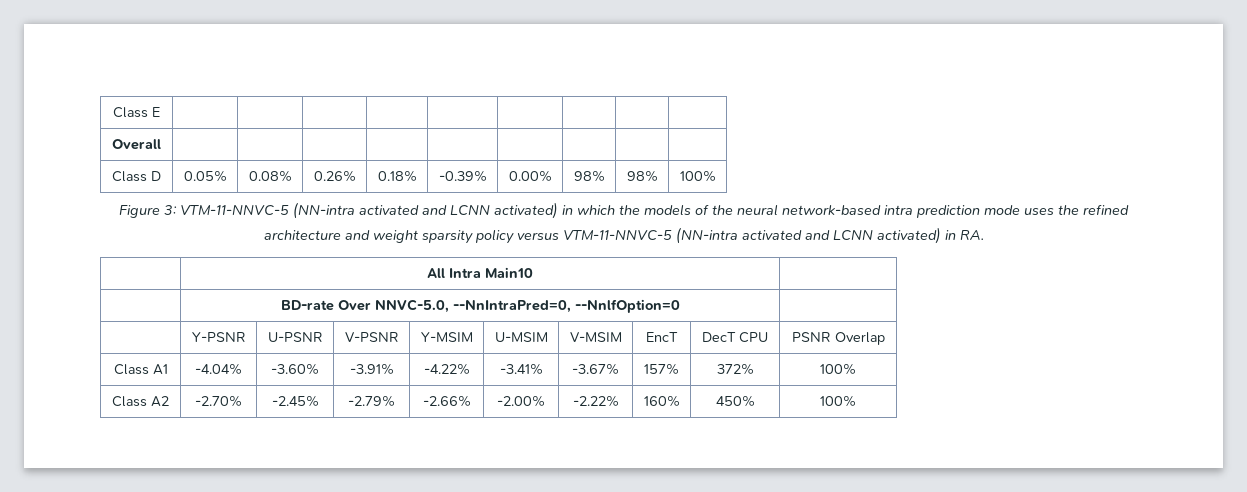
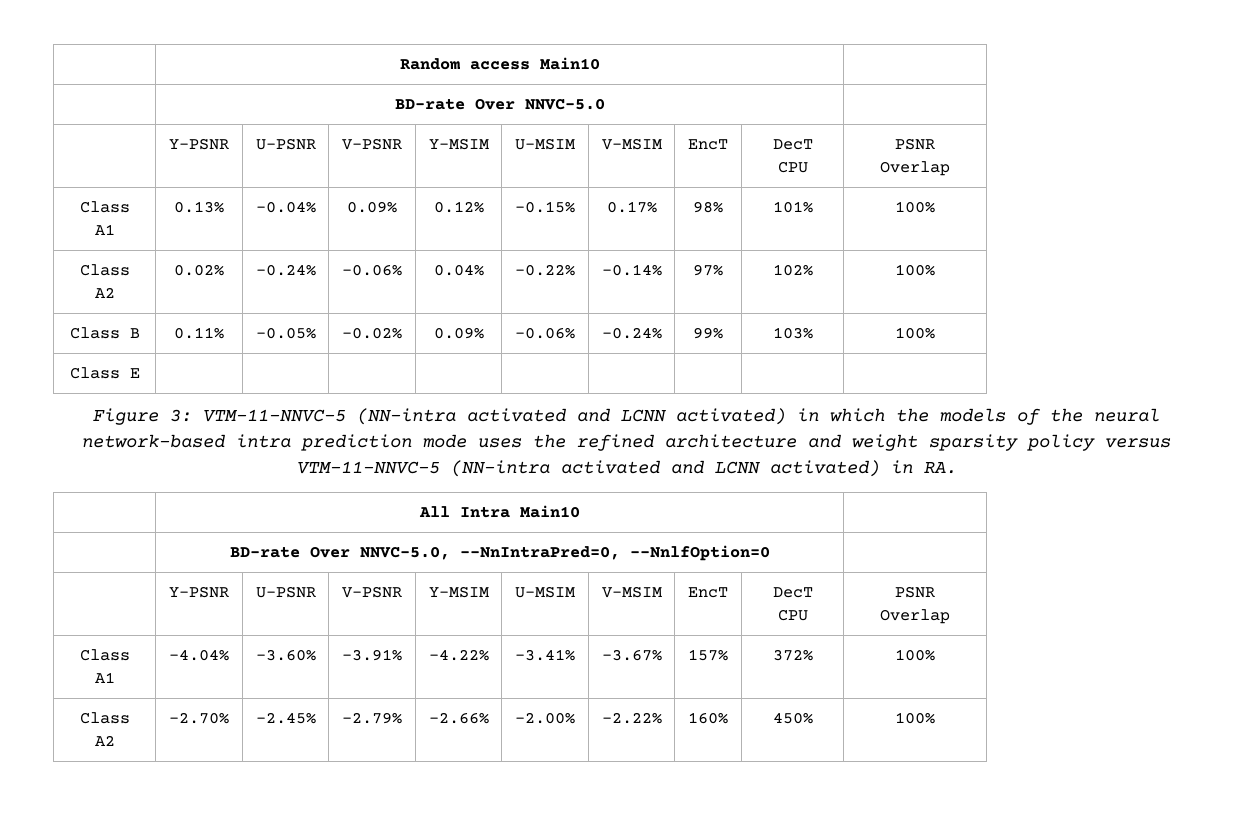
[113,107,160,118] [112,139,161,150] [112,171,161,182] [183,170,227,182] [248,170,292,182] [313,170,356,182] [377,170,417,182] [438,170,487,182] [508,170,552,182] [573,170,605,182] [626,170,658,182] [679,170,716,182] Class E | | | | | | | | | // Overall | | | | | | | | | // Class D | 0.05% | 0.08% | 0.26% | 0.18% | -0.39% | 0.00% | 98% | 98% | 100% -> [399,57,600,70] [394,98,605,110] [169,138,229,150] [255,138,316,150] [342,138,402,150] [428,138,489,150] [515,138,575,150] [601,138,662,150] [688,139,728,150] [772,139,813,150] [777,161,808,173] [895,138,935,150] [880,161,950,176] [79,201,130,213] [94,224,115,235] [174,201,224,213] [255,201,316,213] [347,201,397,213] [433,201,484,213] [515,201,575,213] [606,201,657,213] [693,201,723,213] [772,201,813,213] [895,201,935,213] [79,264,130,276] [94,287,115,298] [174,264,224,276] [255,264,316,276] [342,264,402,276] [433,264,484,276] [515,264,575,276] [601,264,662,276] [693,264,723,276] [772,264,813,276] [895,264,935,276] [69,327,140,339] [174,327,224,339] [255,327,316,339] [342,327,402,339] [433,327,484,339] [515,327,575,339] [601,327,662,339] [693,327,723,339] [772,327,813,339] [895,327,935,339] [69,367,140,379] | Random access Main10 | // | BD-rate Over NNVC-5.0 | // | Y-PSNR | U-PSNR | V-PSNR | Y-MSIM | U-MSIM | V-MSIM | EncT | DecT CPU | PSNR Overlap // Class A1 | 0.13% | -0.04% | 0.09% | 0.12% | -0.15% | 0.17% | 98% | 101% | 100% // Class A2 | 0.02% | -0.24% | -0.06% | 0.04% | -0.22% | -0.14% | 97% | 102% | 100% // Class B | 0.11% | -0.05% | -0.02% | 0.09% | -0.06% | -0.24% | 99% | 103% | 100% // Class E | | | | | | | | |

